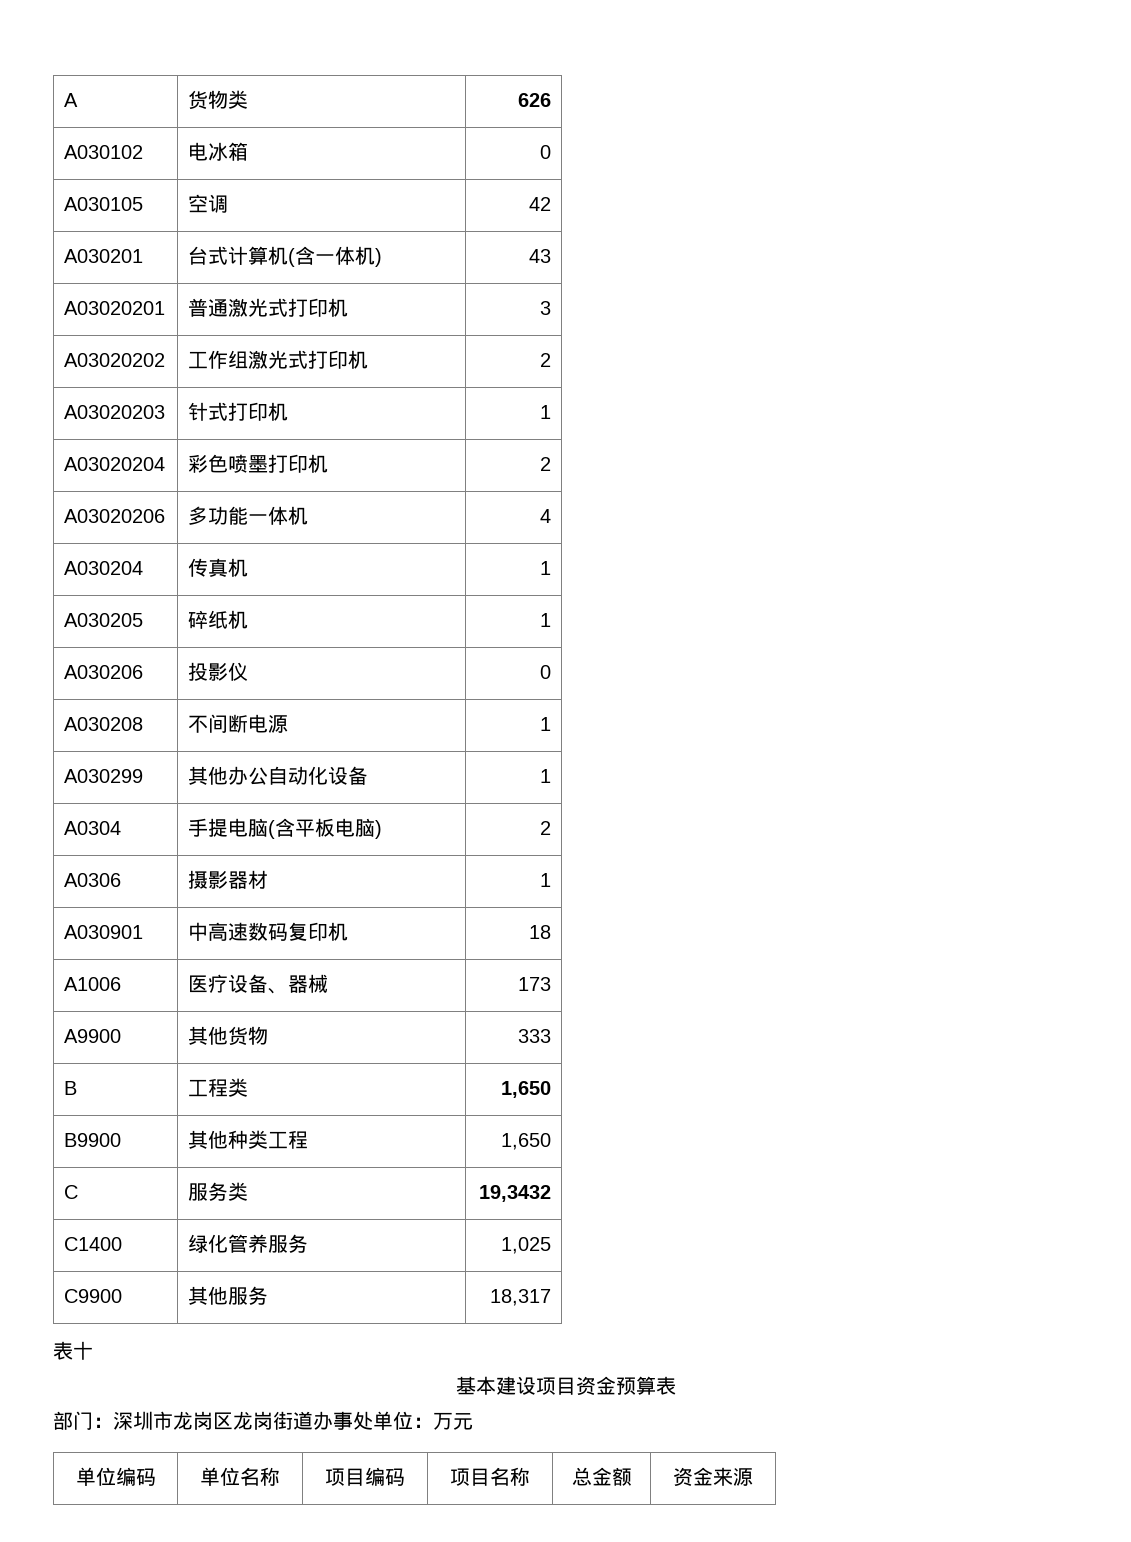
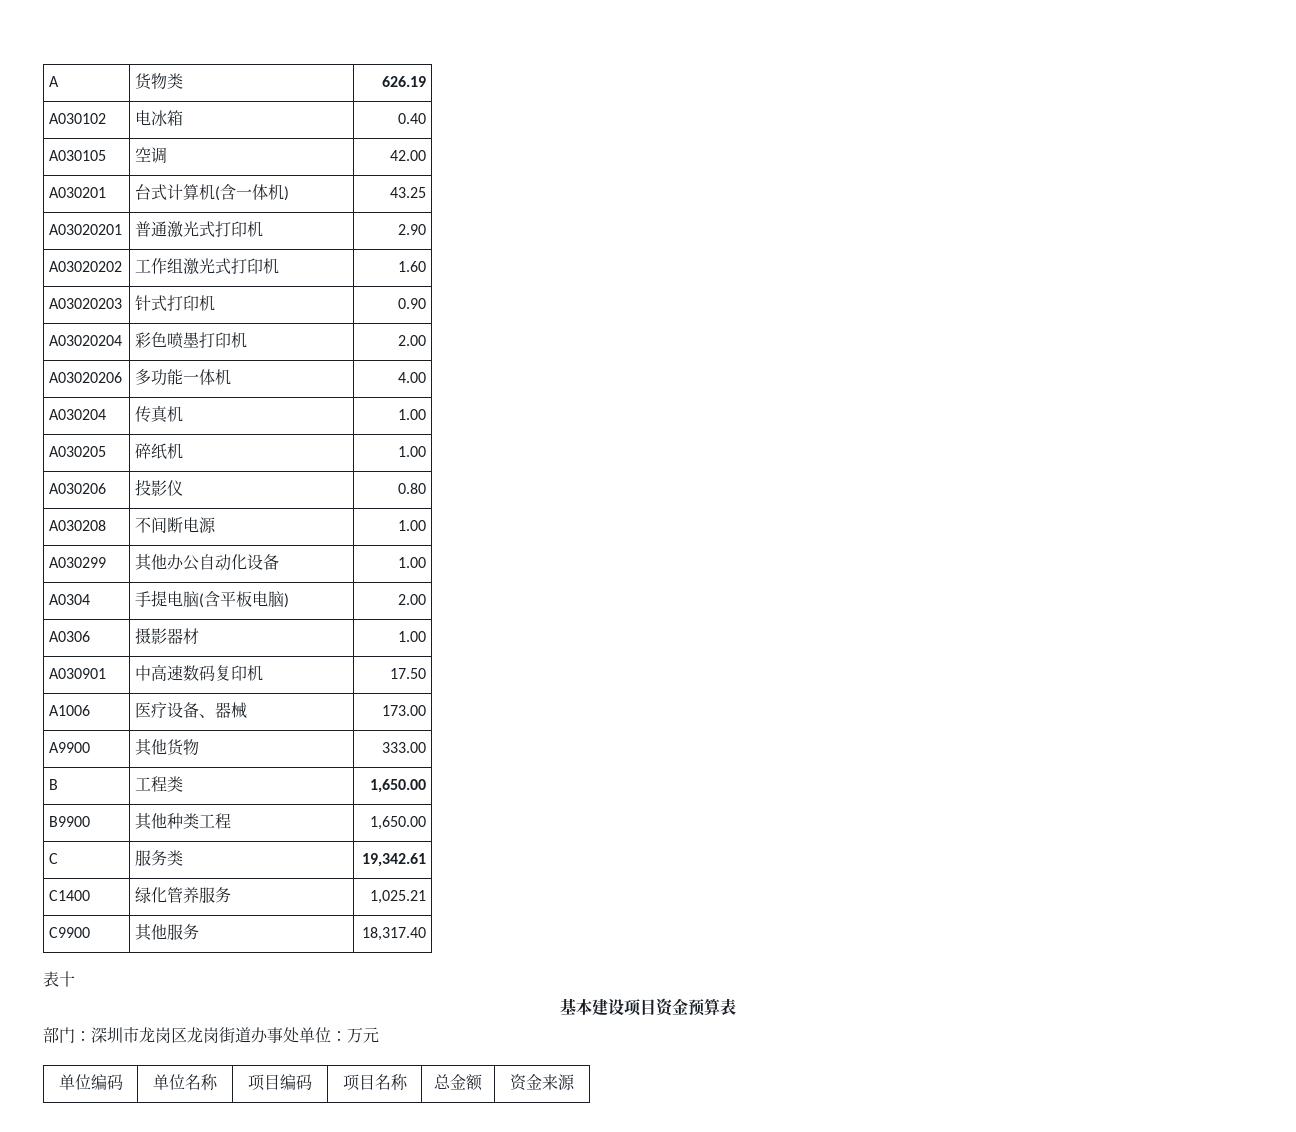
[517,93,551,107] 626 -> [381,76,426,87] 626.19
[539,145,551,159] 0 -> [397,113,426,124] 0.40
[528,197,551,211] 42 -> [389,150,426,161] 42.00
[528,249,551,263] 43 -> [389,187,426,198] 43.25
[539,301,551,315] 3 -> [397,224,426,235] 2.90
[539,353,551,367] 2 -> [397,261,426,272] 1.60
[539,405,551,419] 1 -> [397,298,426,309] 0.90
[539,457,551,471] 2 -> [397,335,426,346] 2.00
[539,509,551,523] 4 -> [397,372,426,383] 4.00
[539,561,551,575] 1 -> [397,409,426,420] 1.00
[539,613,551,627] 1 -> [397,446,426,457] 1.00
[539,665,551,679] 0 -> [397,483,426,494] 0.80
[539,717,551,731] 1 -> [397,520,426,531] 1.00
[539,769,551,783] 1 -> [397,557,426,568] 1.00
[539,821,551,835] 2 -> [397,594,426,605] 2.00
[539,873,551,887] 1 -> [397,631,426,642] 1.00
[528,925,551,939] 18 -> [389,668,426,679] 17.50
[517,977,551,991] 173 -> [381,705,426,716] 173.00
[517,1029,551,1043] 333 -> [381,742,426,753] 333.00
[500,1081,551,1098] 1,650 -> [369,779,426,793] 1,650.00
[500,1133,551,1150] 1,650 -> [369,816,426,830] 1,650.00
[478,1185,551,1202] 19,3432 -> [361,853,426,867] 19,342.61
[500,1237,551,1254] 1,025 -> [369,890,426,904] 1,025.21
[489,1289,551,1306] 18,317 -> [361,927,426,941] 18,317.40

